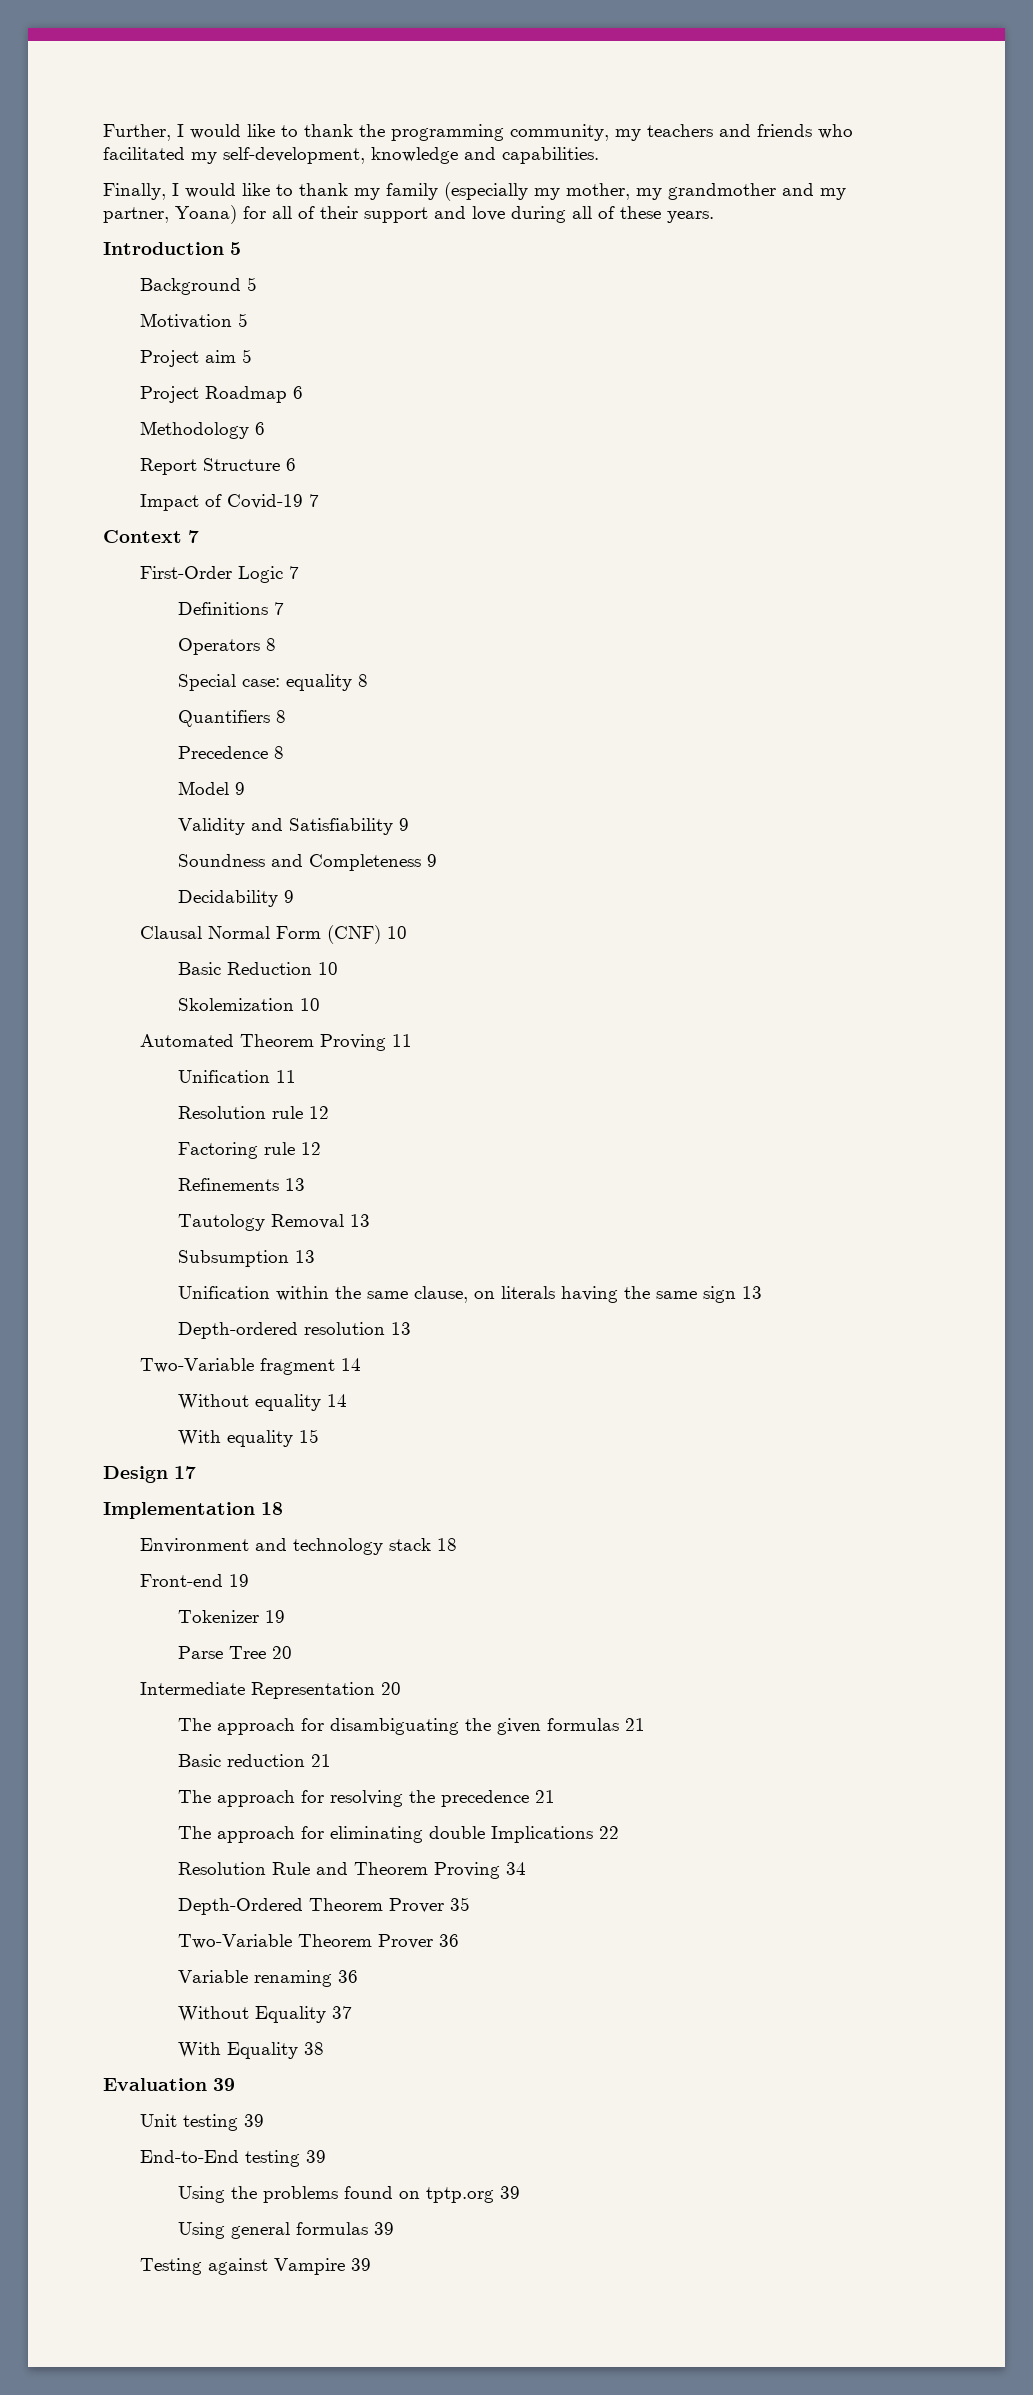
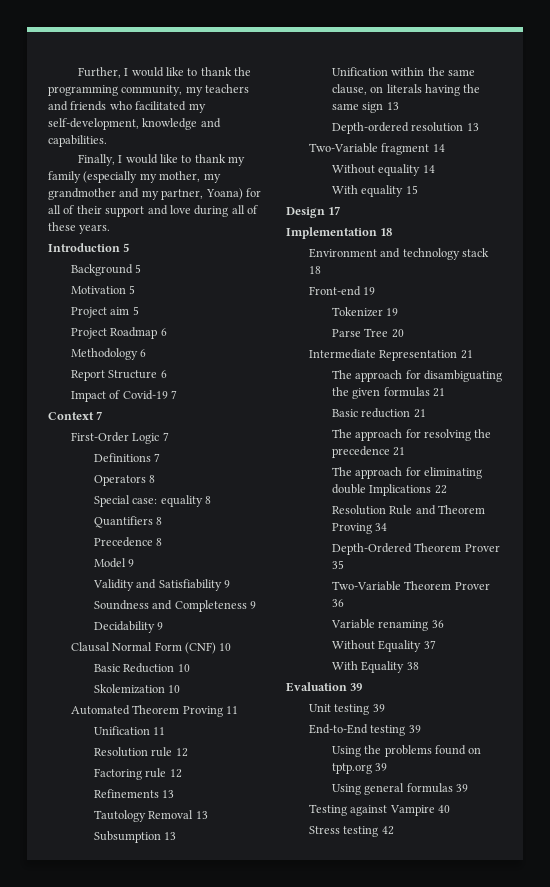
[381,1682,402,1695] 20 -> [460,350,473,359] 21
[351,2258,372,2271] 39 -> [438,805,451,813] [308,826,394,837] 40 // Stress testing 42

